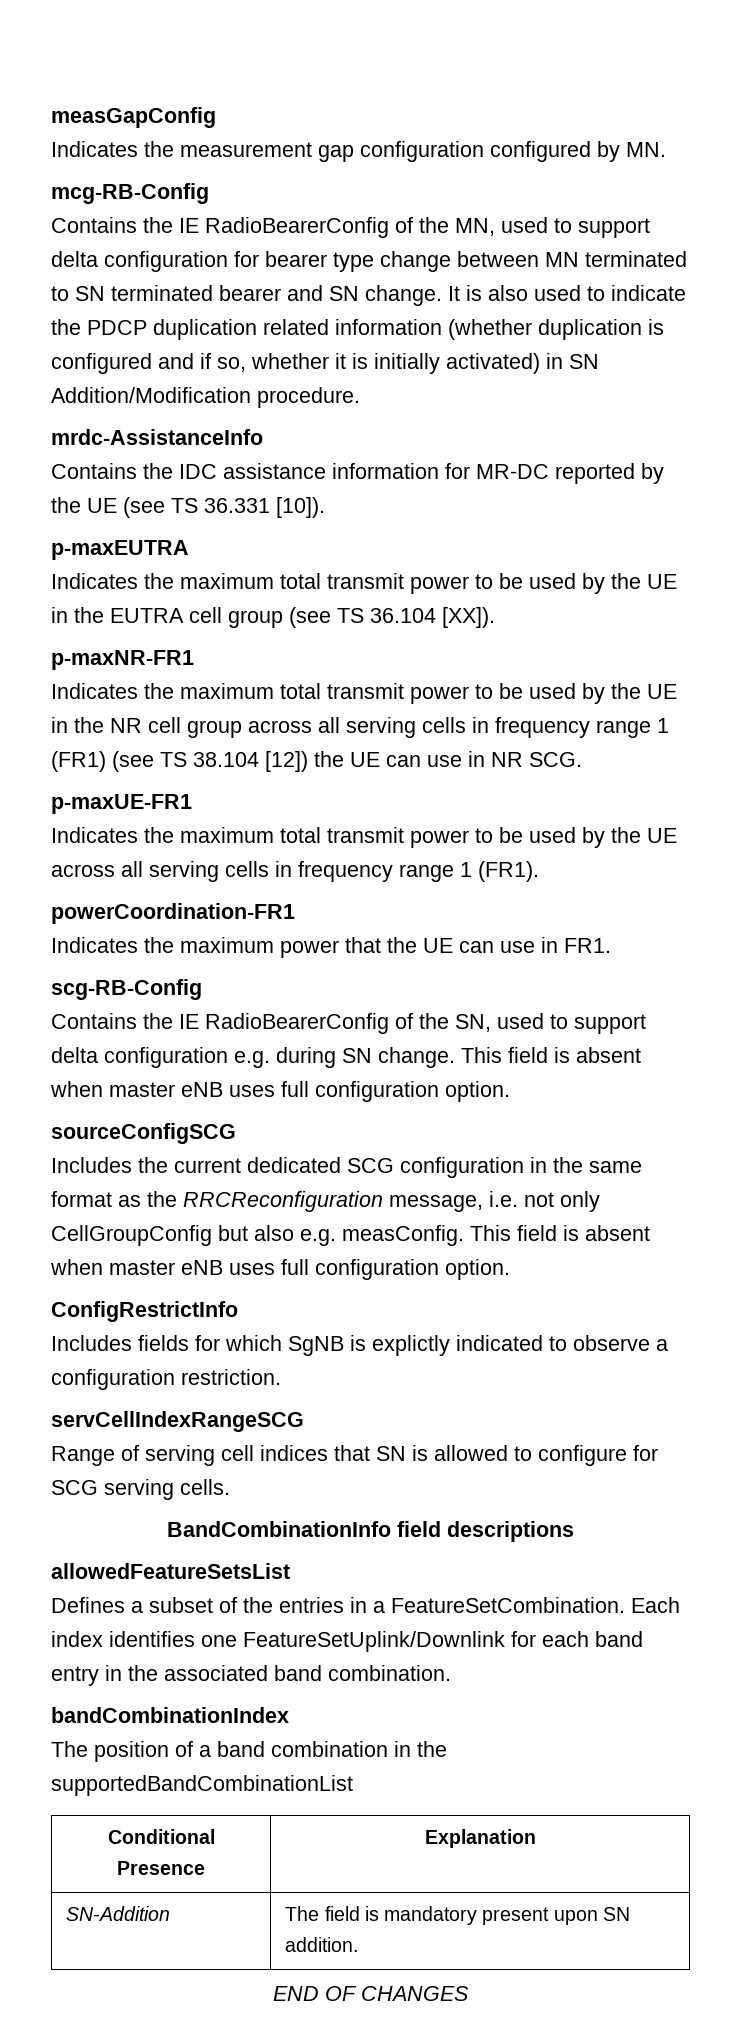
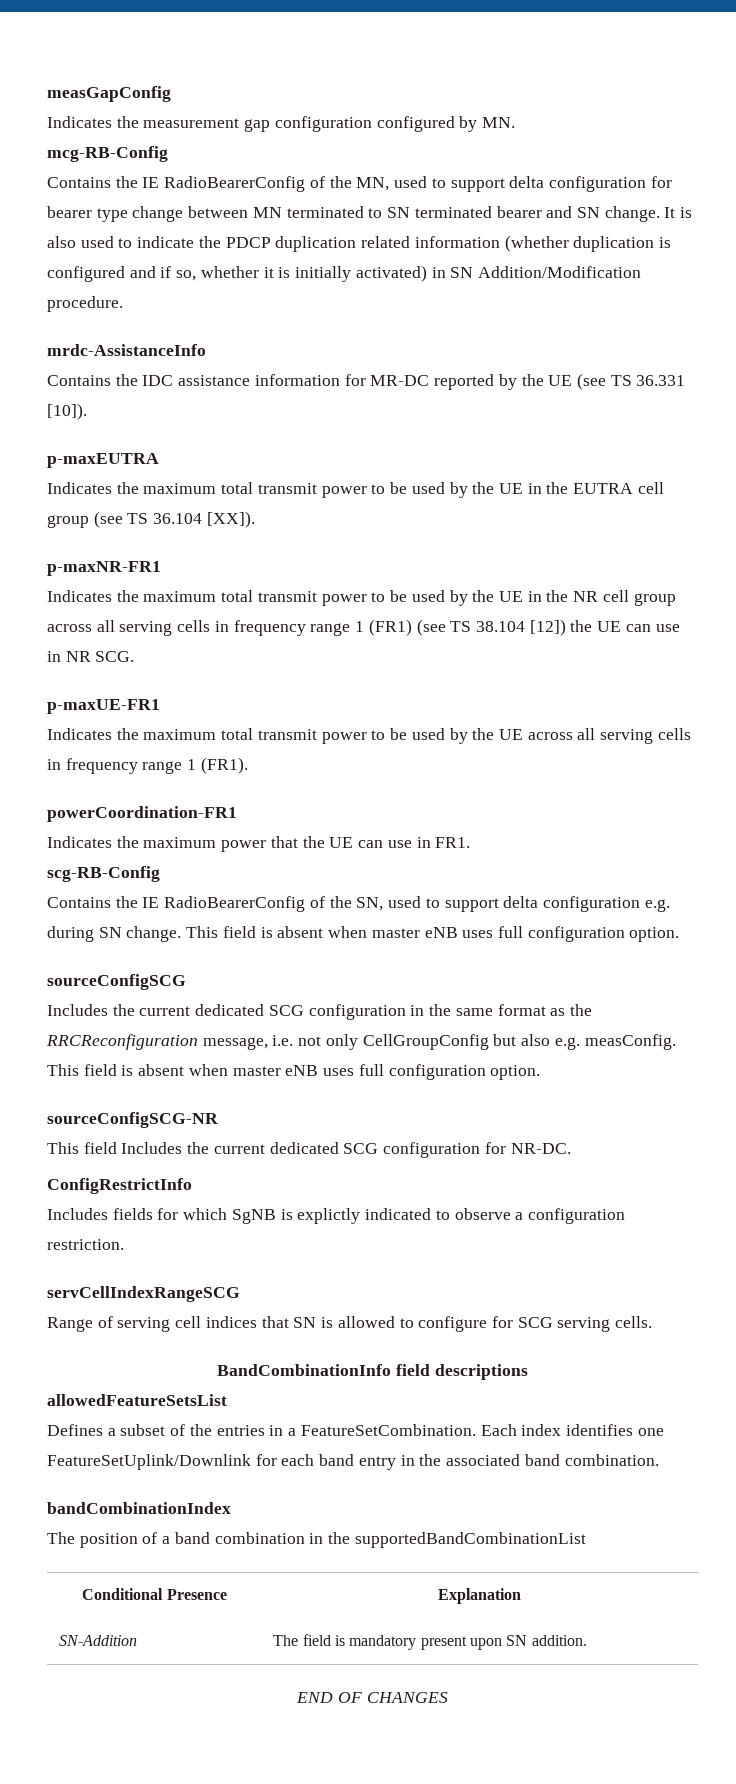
(510, 1269) none -> [47,1112,218,1128] [47,1142,571,1158] // sourceConfigSCG-NR // This field Includes the current dedicated SCG configuration for NR-DC.

